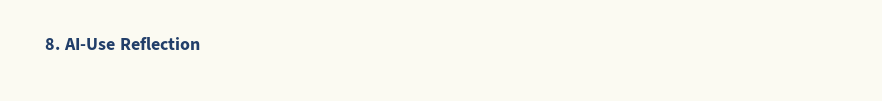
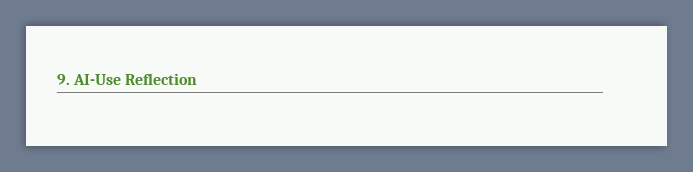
[45,38,60,50] 8. -> [57,74,70,85] 9.

